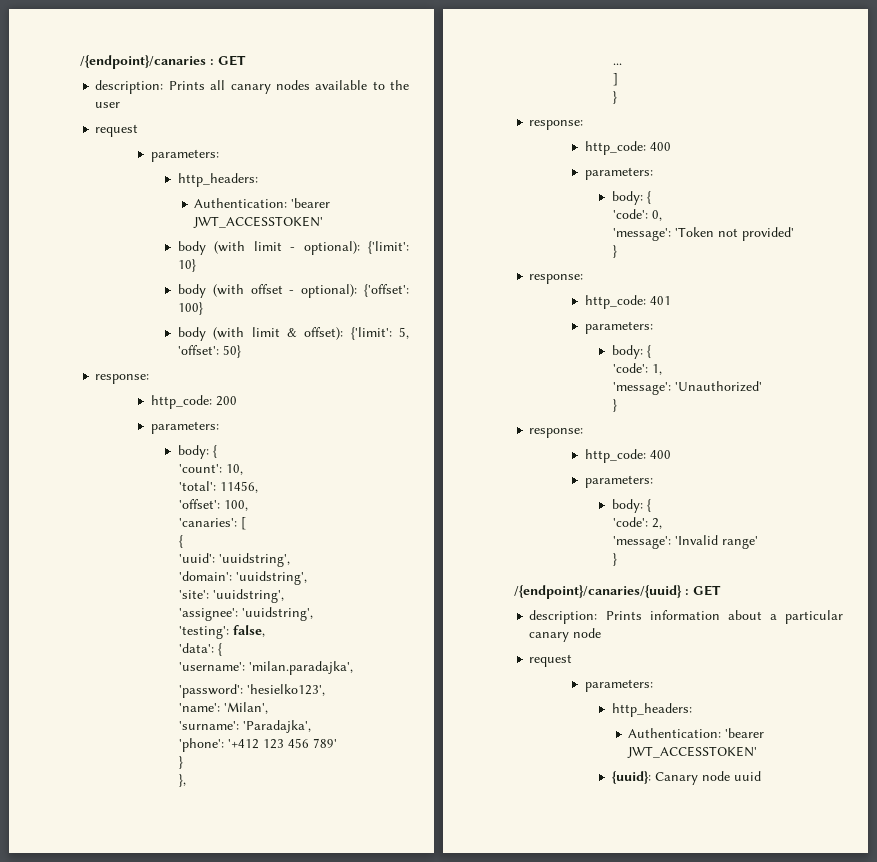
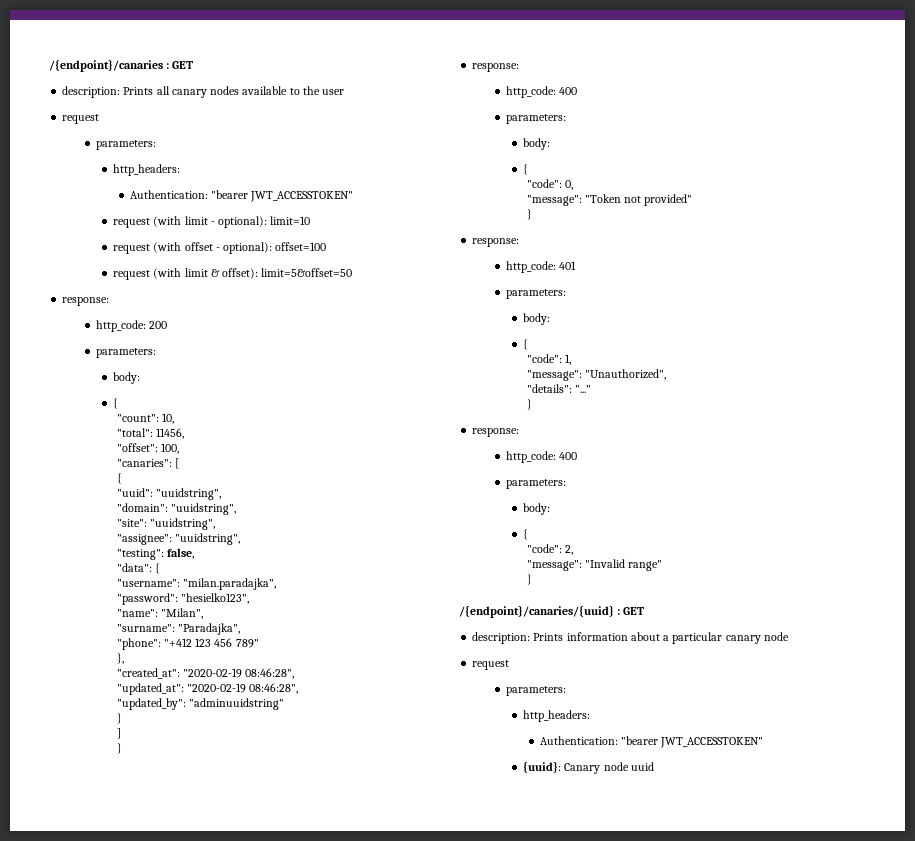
[291,198,331,208] [193,216,324,228] [178,241,207,255] 'bearer JWT_ACCESSTOKEN' // body -> [211,190,354,202] [113,218,151,228] "bearer JWT_ACCESSTOKEN" // request
[368,241,409,254] [178,259,197,272] [178,284,207,298] {'limit': 10} // body -> [270,216,311,225] [113,244,151,254] limit=10 // request
[364,284,410,297] [178,302,204,315] [178,327,207,341] {'offset': 100} // body -> [275,242,327,251] [113,270,151,280] offset=100 // request
[350,327,409,340] [178,345,242,358] {'limit': 5, 'offset': 50} -> [261,268,353,277] limit=5&offset=50
[213,445,218,458] [178,464,222,473] { // 'count': -> [113,398,119,409] [116,414,159,422] // { // "count":
[178,481,216,491] 'total': -> [116,428,153,437] "total":
[178,499,220,509] 'offset': -> [116,443,158,452] "offset":
[178,518,237,527] 'canaries': -> [116,459,172,467] "canaries":
[178,553,290,567] [178,571,307,585] [178,589,284,603] [178,607,313,621] [178,626,229,639] 'uuid': 'uuidstring', // 'domain': 'uuidstring', // 'site': 'uuidstring', // 'assignee': 'uuidstring', // 'testing': -> [116,488,222,500] [116,503,237,515] [116,518,216,530] [116,533,241,545] [116,549,164,560] "uuid": "uuidstring", // "domain": "uuidstring", // "site": "uuidstring", // "assignee": "uuidstring", // "testing":
[178,643,222,656] [178,661,353,675] [178,684,325,698] [178,702,268,714] [178,720,311,733] [178,738,337,752] [178,756,183,769] [178,774,186,787] [612,63,622,65] 'data': { // 'username': 'milan.paradajka', // 'password': 'hesielko123', // 'name': 'Milan', // 'surname': 'Paradajka', // 'phone': '+412 123 456 789' // } // }, // ... -> [116,563,161,574] [116,578,277,590] [116,593,250,605] [116,608,204,619] [116,623,241,635] [116,638,259,650] [116,653,124,664] [116,668,295,679] [116,683,299,695] [116,698,285,710] [116,713,122,724] "data": { // "username": "milan.paradajka", // "password": "hesielko123", // "name": "Milan", // "surname": "Paradajka", // "phone": "+412 123 456 789" // }, // "created_at": "2020-02-19 08:46:28", // "updated_at": "2020-02-19 08:46:28", // "updated_by": "adminuuidstring" // }
[647,191,652,204] [612,209,648,219] { // 'code': -> [523,164,529,175] [526,179,562,188] // { // "code":
[612,227,794,241] 'message': 'Token not provided' -> [526,194,693,206] "message": "Token not provided"
[647,345,652,358] [612,363,648,373] { // 'code': -> [523,339,529,350] [526,354,562,363] // { // "code":
[612,381,762,395] [612,399,617,412] [529,428,584,438] [584,449,671,463] [584,475,653,488] [612,499,652,513] [612,517,648,527] 'message': 'Unauthorized' // } // response: // http_code: 400 // parameters: // body: { // 'code': -> [526,369,667,381] [526,384,592,393] [526,399,532,410] [472,428,520,437] [506,451,578,463] [506,479,567,489] [523,503,551,515] [523,529,529,540] [526,544,562,553] "message": "Unauthorized", // "details": "..." // } // response: // http_code: 400 // parameters: // body: // { // "code":
[612,535,758,549] 'message': 'Invalid range' -> [526,559,663,571] "message": "Invalid range"
[725,728,765,738] [627,746,758,758] 'bearer JWT_ACCESSTOKEN' -> [621,736,764,748] "bearer JWT_ACCESSTOKEN"

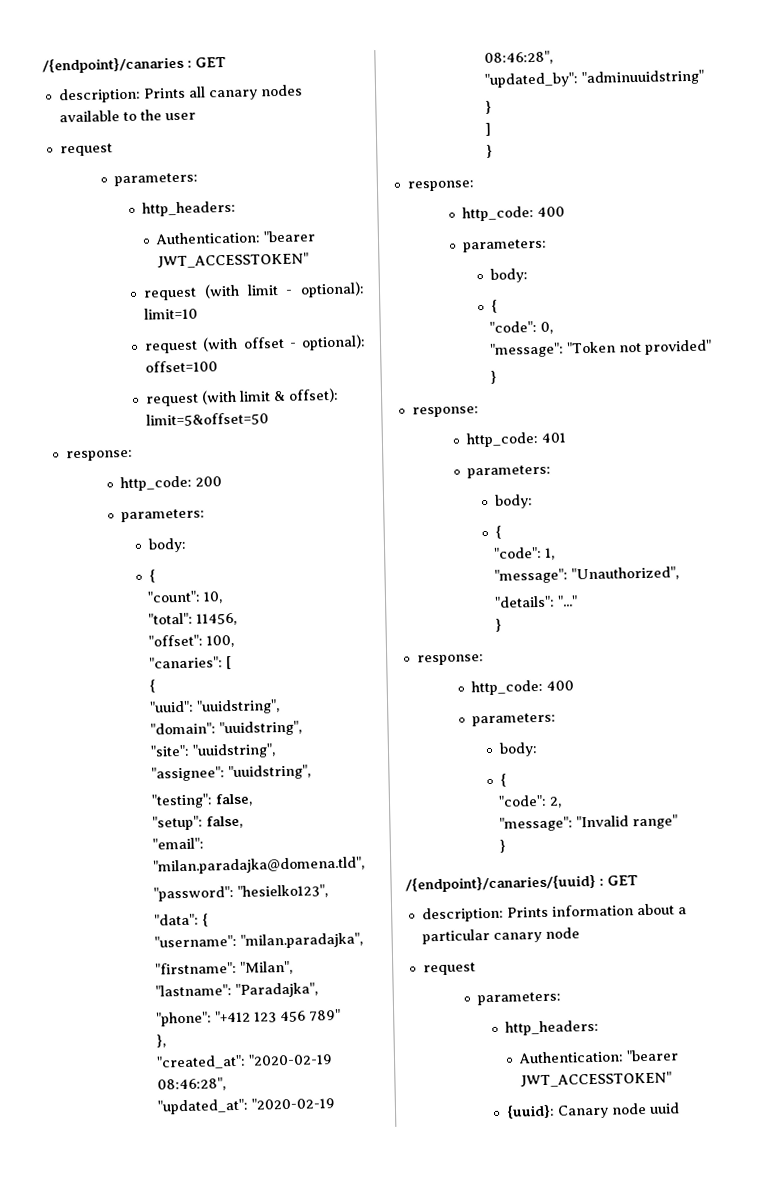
(195, 553) none -> [152,815,244,831] [152,837,205,850] [153,856,366,875] [153,884,329,902] // "setup": false, // "email": "milan.paradajka@domena.tld", // "password": "hesielko123",
[116,593,250,605] [116,609,158,617] "password": "hesielko123", // "name": -> [155,961,238,975] "firstname":
[116,624,175,632] "surname": -> [155,984,233,997] "lastname":

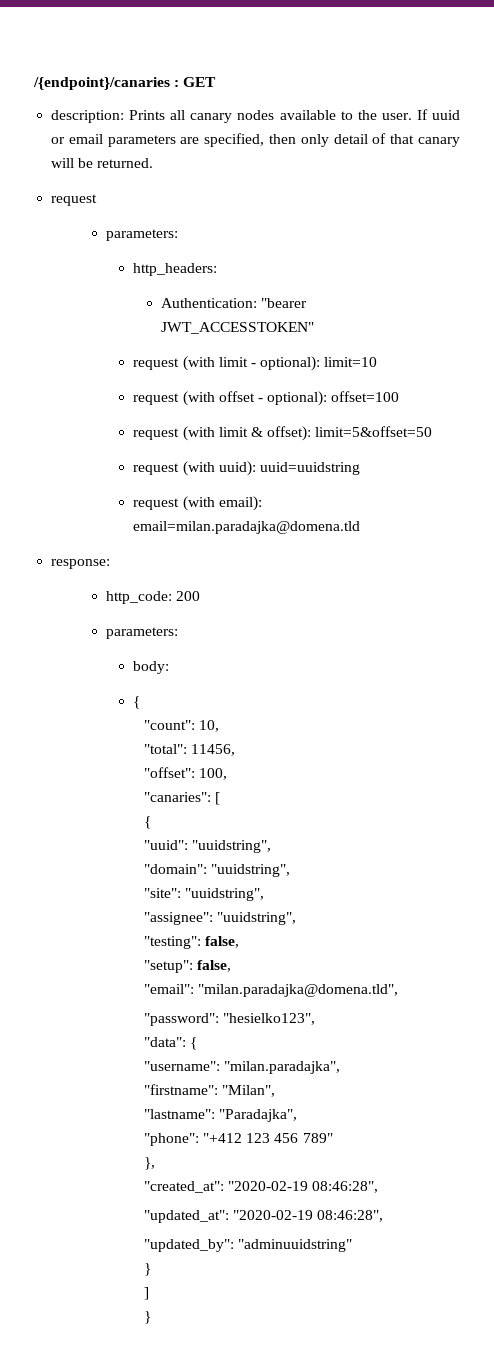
[164,112,196,121] user -> [381,109,460,120] [51,133,461,147] [51,158,154,168] user. If uuid or email parameters are specified, then only detail of that canary will be returned.
(270, 419) none -> [133,461,360,476] [133,496,262,511] [133,521,361,534] // request (with uuid): uuid=uuidstring // request (with email): email=milan.paradajka@domena.tld
[406,180,475,192] [462,206,566,222] [463,238,548,253] [490,268,529,283] [491,299,499,313] [489,320,554,334] [490,339,713,358] [490,370,498,384] [411,406,479,418] [466,431,567,448] [467,464,552,479] [494,494,534,509] [495,525,503,539] [494,546,556,560] [494,566,680,584] [494,595,579,608] [495,618,503,632] [416,654,484,666] [471,679,575,696] [472,712,557,727] [499,742,539,757] [500,773,508,787] [498,794,563,808] [499,814,679,832] [499,839,507,853] [405,874,638,893] [421,903,687,923] [421,927,580,945] [422,962,476,976] [477,991,562,1006] [505,1019,600,1036] [518,1049,680,1064] [520,1071,673,1088] [506,1102,681,1119] // response: // http_code: 400 // parameters: // body: // { // "code": 0, // "message": "Token not provided" // } // response: // http_code: 401 // parameters: // body: // { // "code": 1, // "message": "Unauthorized", // "details": "..." // } // response: // http_code: 400 // parameters: // body: // { // "code": 2, // "message": "Invalid range" // } // /{endpoint}/canaries/{uuid} : GET // description: Prints information about a particular canary node // request // parameters: // http_headers: // Authentication: "bearer JWT_ACCESSTOKEN" // {uuid}: Canary node uuid -> (151, 1317) none

